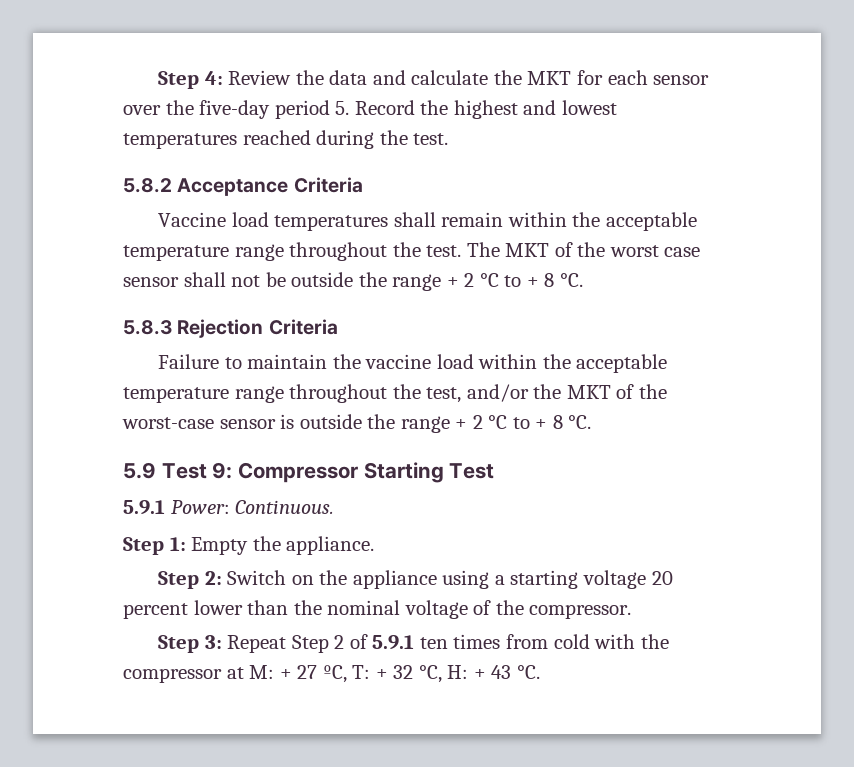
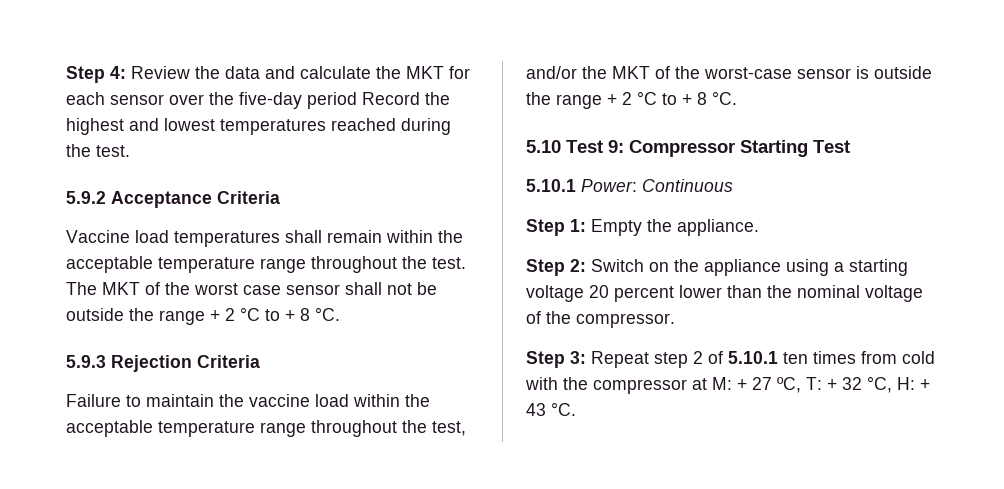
[335,101,350,115] 5. -> (357, 100) none
[123,178,172,193] 5.8.2 -> [66,191,106,204] 5.9.2
[123,320,172,335] 5.8.3 -> [66,355,106,368] 5.9.3
[123,462,156,479] 5.9 -> [526,140,561,153] 5.10
[123,500,335,515] 5.9.1 Power: Continuous. -> [526,179,733,192] 5.10.1 Power: Continuous
[291,635,329,653] Step -> [654,352,688,368] step
[372,635,415,650] 5.9.1 -> [728,351,778,364] 5.10.1

